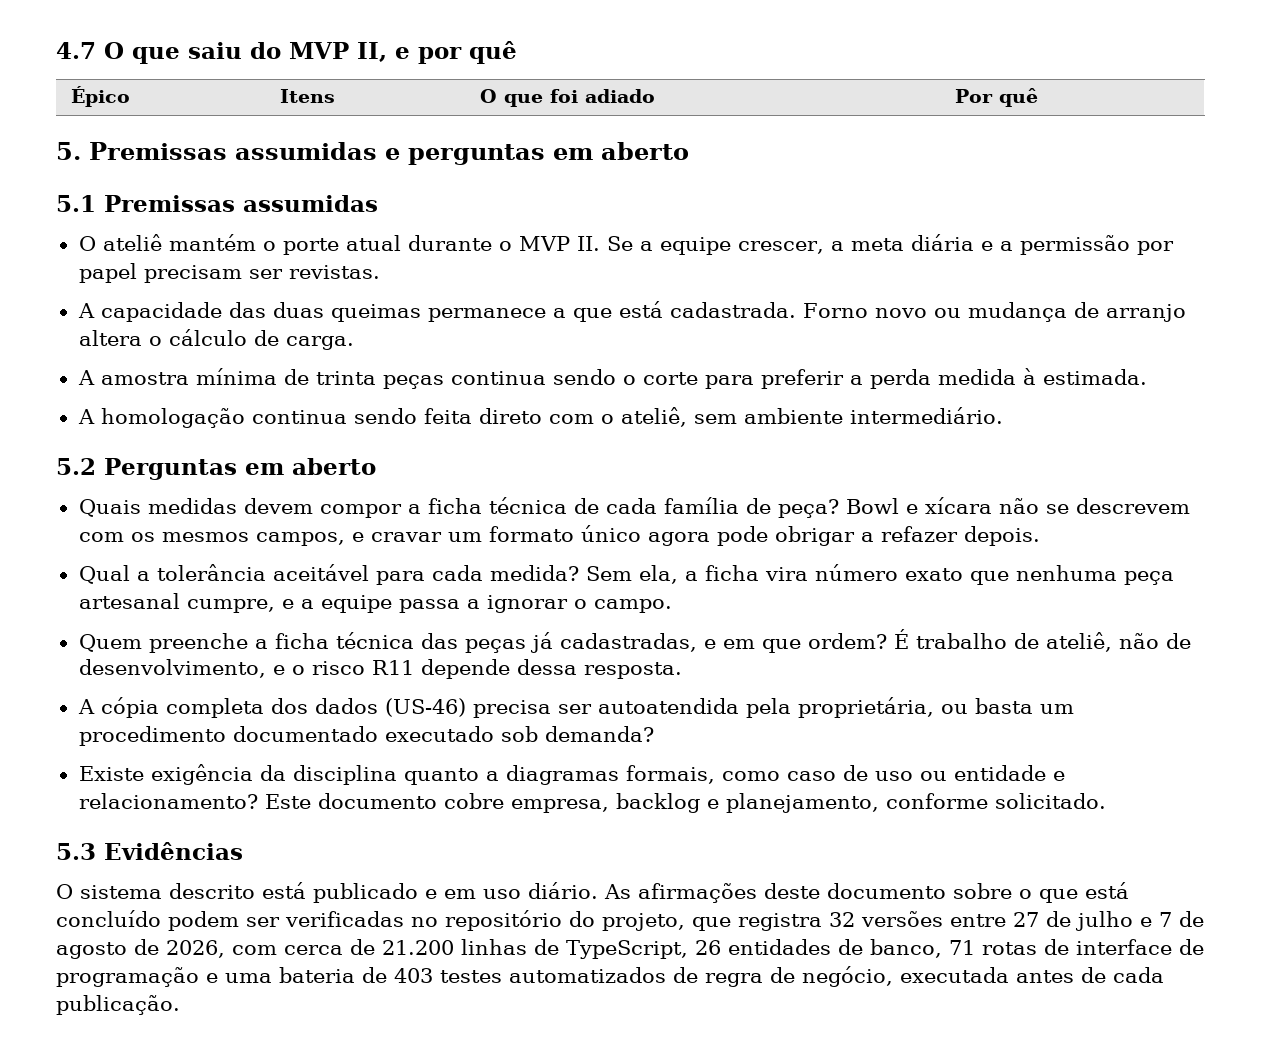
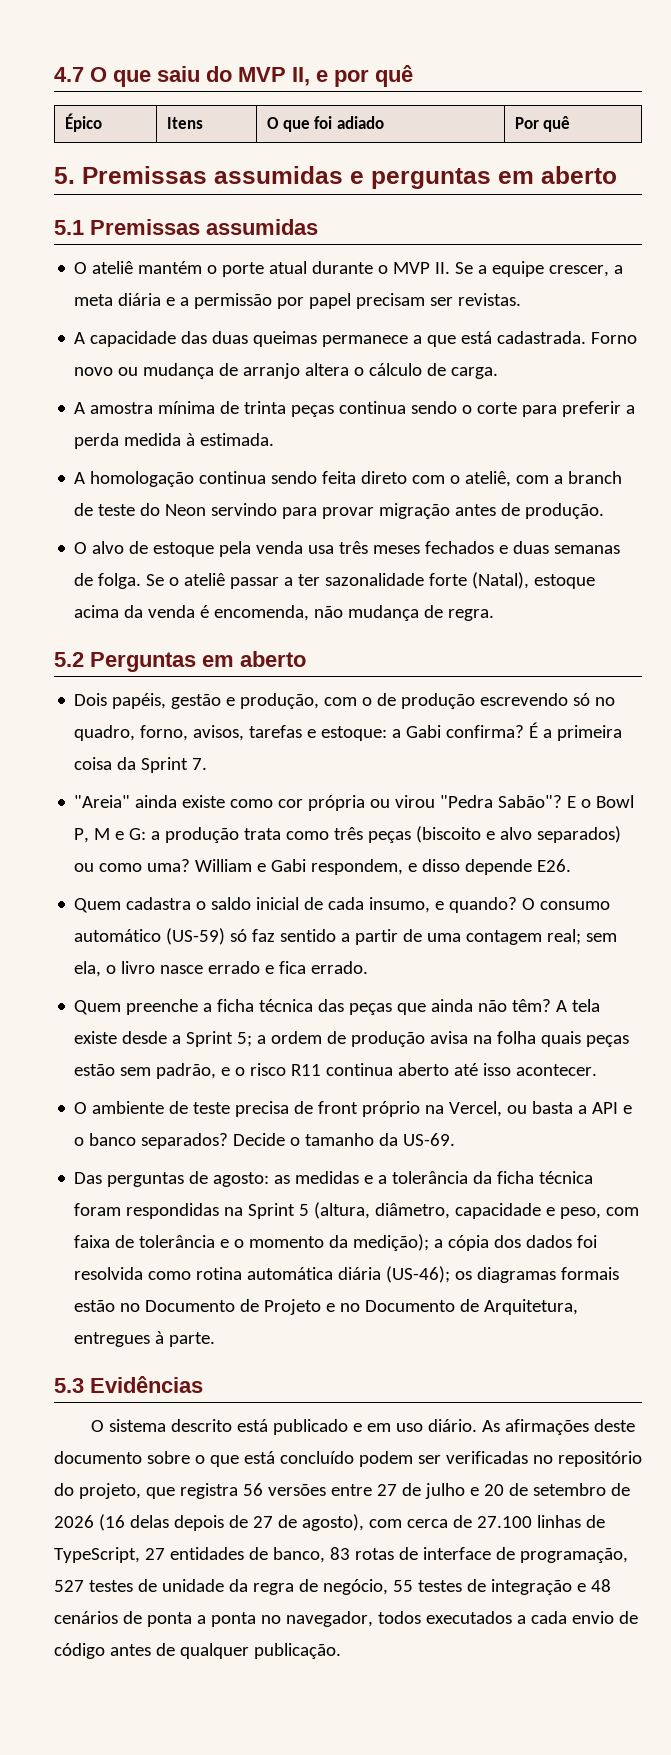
[693,407,1003,424] [56,458,376,480] [78,497,1190,518] [78,525,1040,546] [78,564,1174,585] [78,593,672,613] sem ambiente intermediário. // 5.2 Perguntas em aberto // Quais medidas devem compor a ficha técnica de cada família de peça? Bowl e xícara não se descrevem com os mesmos campos, e cravar um formato único agora pode obrigar a refazer depois. // Qual a tolerância aceitável para cada medida? Sem ela, a ficha vira número exato que nenhuma peça artesanal cumpre, e a equipe passa a ignorar o campo. -> [516,471,623,484] [74,503,605,519] [74,541,621,557] [74,572,596,589] [74,605,495,621] [54,651,306,672] [74,693,616,709] [74,722,623,741] [74,757,208,773] [74,795,635,811] [74,826,622,843] [74,859,572,875] [74,897,611,913] [74,928,618,945] [74,961,369,977] com a branch de teste do Neon servindo para provar migração antes de produção. // O alvo de estoque pela venda usa três meses fechados e duas semanas de folga. Se o ateliê passar a ter sazonalidade forte (Natal), estoque acima da venda é encomenda, não mudança de regra. // 5.2 Perguntas em aberto // Dois papéis, gestão e produção, com o de produção escrevendo só no quadro, forno, avisos, tarefas e estoque: a Gabi confirma? É a primeira coisa da Sprint 7. // "Areia" ainda existe como cor própria ou virou "Pedra Sabão"? E o Bowl P, M e G: a produção trata como três peças (biscoito e alvo separados) ou como uma? William e Gabi respondem, e disso depende E26. // Quem cadastra o saldo inicial de cada insumo, e quando? O consumo automático (US-59) só faz sentido a partir de uma contagem real; sem ela, o livro nasce errado e fica errado.
[529,629,1191,653] [78,659,682,679] [77,697,1074,718] [78,726,654,746] [78,764,1065,785] [78,793,1106,813] já cadastradas, e em que ordem? É trabalho de ateliê, não de desenvolvimento, e o risco R11 depende dessa resposta. // A cópia completa dos dados (US-46) precisa ser autoatendida pela proprietária, ou basta um procedimento documentado executado sob demanda? // Existe exigência da disciplina quanto a diagramas formais, como caso de uso ou entidade e relacionamento? Este documento cobre empresa, backlog e planejamento, conforme solicitado. -> [397,999,601,1015] [74,1031,630,1047] [74,1063,598,1079] [74,1101,633,1117] [74,1133,456,1149] [74,1171,594,1187] [74,1202,640,1219] [74,1234,598,1251] [74,1266,620,1283] [74,1299,579,1315] [74,1331,216,1347] que ainda não têm? A tela existe desde a Sprint 5; a ordem de produção avisa na folha quais peças estão sem padrão, e o risco R11 continua aberto até isso acontecer. // O ambiente de teste precisa de front próprio na Vercel, ou basta a API e o banco separados? Decide o tamanho da US-69. // Das perguntas de agosto: as medidas e a tolerância da ficha técnica foram respondidas na Sprint 5 (altura, diâmetro, capacidade e peso, com faixa de tolerância e o momento da medição); a cópia dos dados foi resolvida como rotina automática diária (US-46); os diagramas formais estão no Documento de Projeto e no Documento de Arquitetura, entregues à parte.
[829,912,855,927] 32 -> [242,1483,263,1496] 56
[1159,911,1204,927] [56,939,225,959] 7 de agosto de 2026, -> [483,1483,630,1496] [54,1514,364,1531] 20 de setembro de 2026 (16 delas depois de 27 de agosto),
[382,940,454,955] 21.200 -> [476,1516,532,1528] 27.100
[695,940,721,955] 26 -> [144,1548,165,1560] 27
[949,940,975,955] 71 -> [329,1547,350,1560] 83
[56,966,1164,987] programação e uma bateria de 403 testes automatizados de regra de negócio, executada antes de cada -> [519,1548,628,1563] [54,1579,611,1595] [54,1611,638,1627] [54,1643,249,1659] programação, 527 testes de unidade da regra de negócio, 55 testes de integração e 48 cenários de ponta a ponta no navegador, todos executados a cada envio de código antes de qualquer

